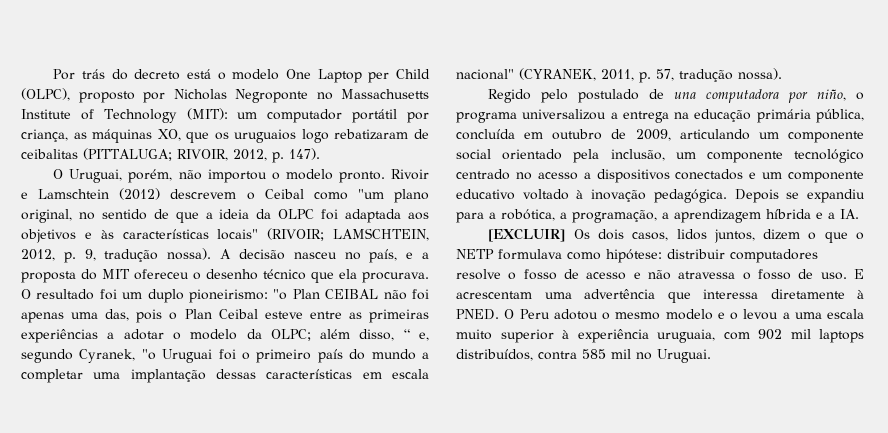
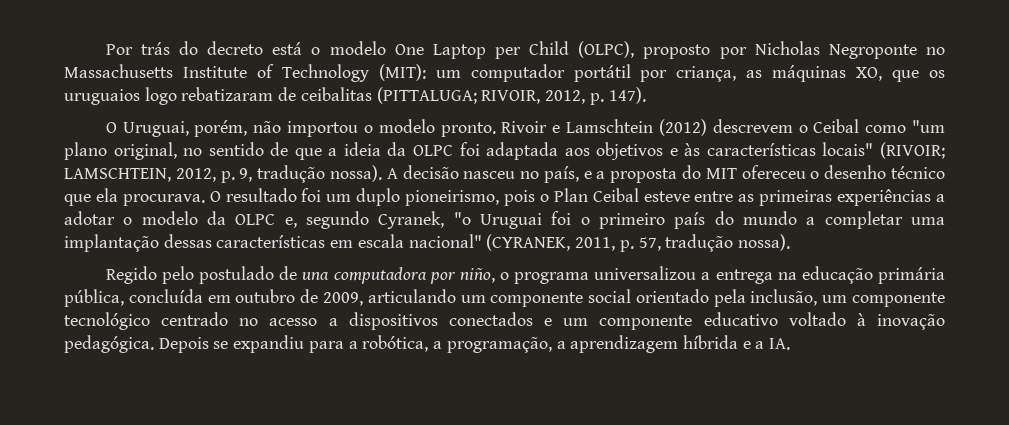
[189,289,429,303] [21,309,130,323] pioneirismo: "o Plan CEIBAL não foi apenas uma das, -> [405,190,500,206] pioneirismo,
[270,329,410,341] OLPC; além disso, “ -> [235,214,276,225] OLPC
[488,228,864,243] [456,249,818,263] [456,269,864,280] [456,289,864,303] [456,309,864,320] [456,329,864,343] [456,349,711,363] // [EXCLUIR] Os dois casos, lidos juntos, dizem o que o NETP formulava como hipótese: distribuir computadores resolve o fosso de acesso e não atravessa o fosso de uso. E acrescentam uma advertência que interessa diretamente à PNED. O Peru adotou o mesmo modelo e o levou a uma escala muito superior à experiência uruguaia, com 902 mil laptops distribuídos, contra 585 mil no Uruguai. -> (791, 344) none

